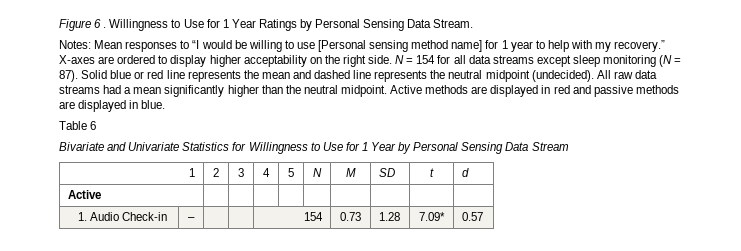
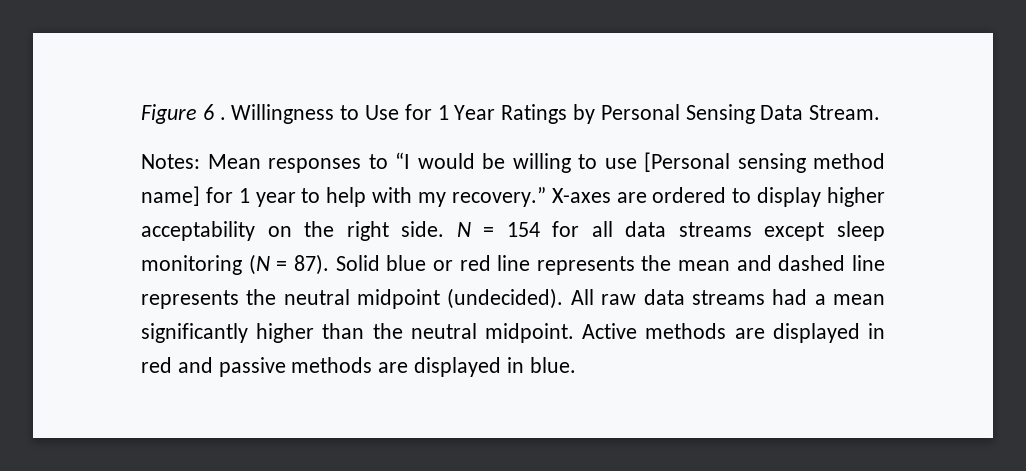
[59,121,97,130] [59,142,569,154] [189,168,196,177] [213,168,219,177] [238,168,244,177] [263,168,270,177] [288,168,294,177] [313,168,322,177] [345,168,356,177] [378,168,395,177] [430,168,434,177] [461,168,469,177] [67,190,101,199] [77,212,168,221] [188,217,195,221] [304,212,324,221] [340,212,361,221] [378,212,400,221] [419,212,445,221] [461,212,483,221] // Table 6 // Bivariate and Univariate Statistics for Willingness to Use for 1 Year by Personal Sensing Data Stream // 1 | 2 | 3 | 4 | 5 | N | M | SD | t | d // Active | | | | | | | | | // 1. Audio Check-in | – | | | 154 | 0.73 | 1.28 | 7.09* | 0.57 -> (576, 365) none

